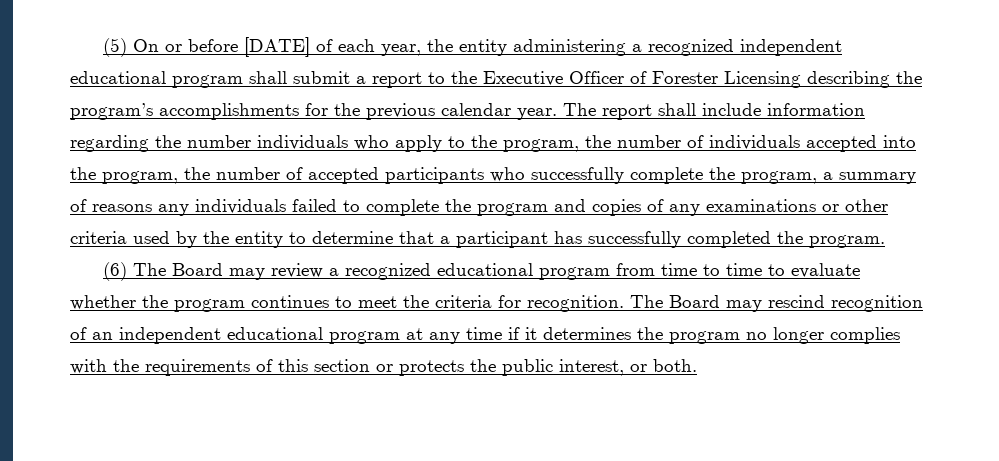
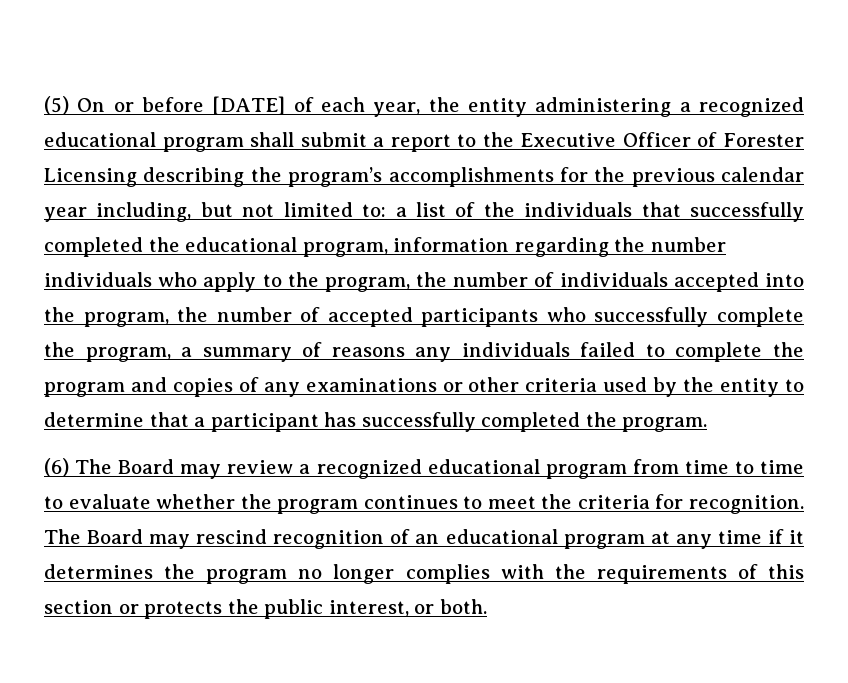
[740,39,843,56] independent -> (804, 107) none
[517,103,761,120] year. The report shall include -> [44,202,804,222] [44,237,388,257] year including, but not limited to: a list of the individuals that successfully completed the educational program,
[119,327,221,344] independent -> (440, 539) none

